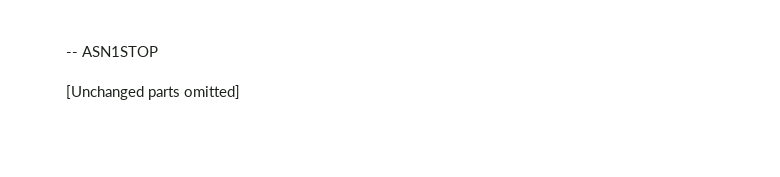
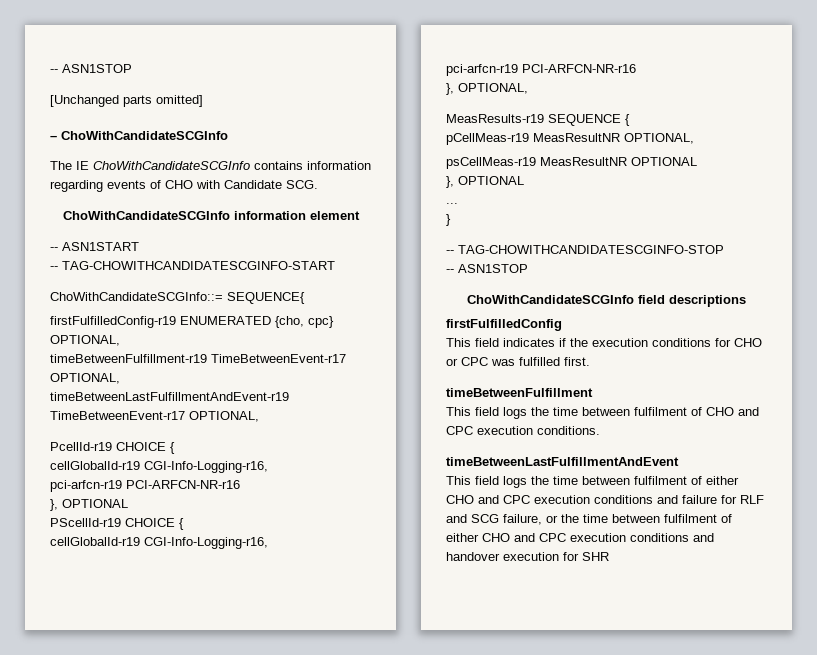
(240, 92) none -> [50,131,228,140] [50,161,371,170] [50,180,318,192] [62,211,360,220] [50,242,139,251] [50,261,335,270] [50,292,305,304] [50,316,334,328] [50,335,120,346] [50,354,346,363] [50,373,120,384] [50,392,289,401] [50,411,259,422] [50,442,175,454] [50,461,268,473] [50,480,240,492] [50,499,128,511] [50,518,184,530] [50,537,268,549] [446,64,636,76] [446,83,528,95] [446,114,630,126] [446,133,694,145] [446,157,697,169] [446,176,524,188] [446,203,458,204] [446,214,451,226] [446,245,724,254] [446,264,528,273] [467,295,746,307] [446,319,562,331] [446,338,762,347] [446,357,590,366] [446,388,593,397] [446,407,759,419] [446,426,600,435] [446,457,679,466] [446,476,739,488] [446,495,764,504] [446,514,732,525] [446,533,714,542] [446,552,609,561] // – ChoWithCandidateSCGInfo // The IE ChoWithCandidateSCGInfo contains information regarding events of CHO with Candidate SCG. // ChoWithCandidateSCGInfo information element // -- ASN1START // -- TAG-CHOWITHCANDIDATESCGINFO-START // ChoWithCandidateSCGInfo::= SEQUENCE{ // firstFulfilledConfig-r19 ENUMERATED {cho, cpc} OPTIONAL, // timeBetweenFulfillment-r19 TimeBetweenEvent-r17 OPTIONAL, // timeBetweenLastFulfillmentAndEvent-r19 TimeBetweenEvent-r17 OPTIONAL, // PcellId-r19 CHOICE { // cellGlobalId-r19 CGI-Info-Logging-r16, // pci-arfcn-r19 PCI-ARFCN-NR-r16 // }, OPTIONAL // PScellId-r19 CHOICE { // cellGlobalId-r19 CGI-Info-Logging-r16, // pci-arfcn-r19 PCI-ARFCN-NR-r16 // }, OPTIONAL, // MeasResults-r19 SEQUENCE { // pCellMeas-r19 MeasResultNR OPTIONAL, // psCellMeas-r19 MeasResultNR OPTIONAL // }, OPTIONAL // ... // } // -- TAG-CHOWITHCANDIDATESCGINFO-STOP // -- ASN1STOP // ChoWithCandidateSCGInfo field descriptions // firstFulfilledConfig // This field indicates if the execution conditions for CHO or CPC was fulfilled first. // timeBetweenFulfillment // This field logs the time between fulfilment of CHO and CPC execution conditions. // timeBetweenLastFulfillmentAndEvent // This field logs the time between fulfilment of either CHO and CPC execution conditions and failure for RLF and SCG failure, or the time between fulfilment of either CHO and CPC execution conditions and handover execution for SHR

